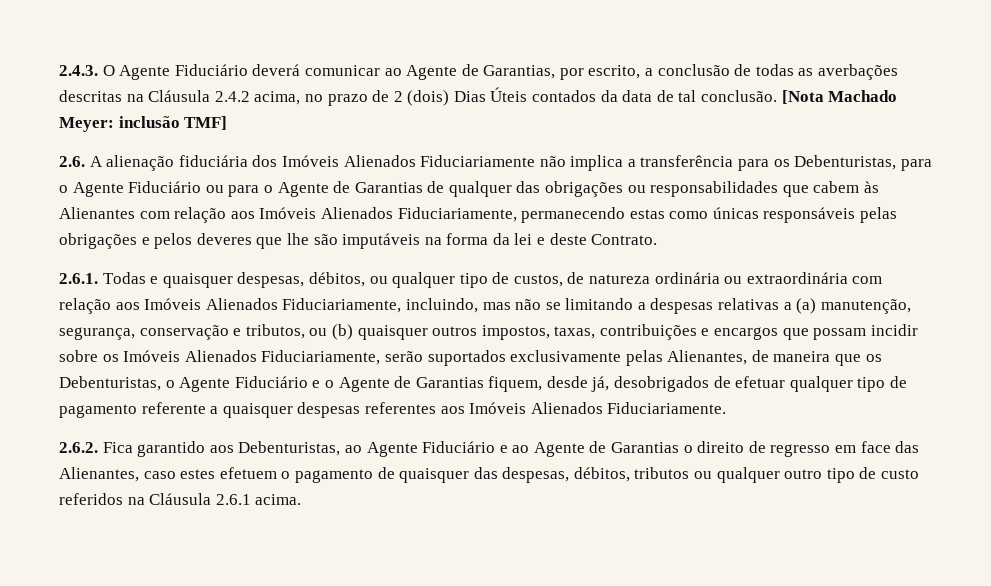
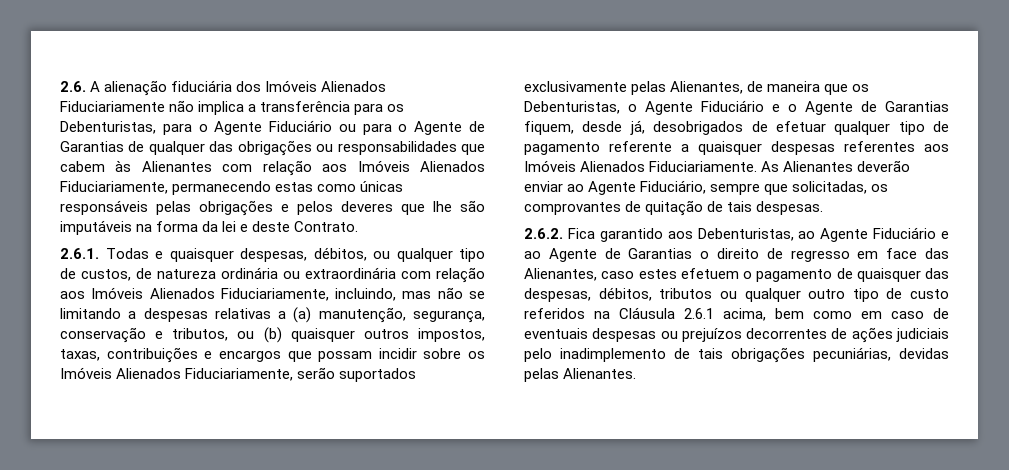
[59,64,899,80] [59,87,898,106] [59,116,228,132] 2.4.3. O Agente Fiduciário deverá comunicar ao Agente de Garantias, por escrito, a conclusão de todas as averbações descritas na Cláusula 2.4.2 acima, no prazo de 2 (dois) Dias Úteis contados da data de tal conclusão. [Nota Machado Meyer: inclusão TMF] // -> (60, 86) none
(727, 408) none -> [761,160,911,172] [524,180,889,195] [524,200,824,216] As Alienantes deverão enviar ao Agente Fiduciário, sempre que solicitadas, os comprovantes de quitação de tais despesas.
[255,494,302,505] acima. -> [723,308,949,321] [524,327,949,343] [524,347,949,363] [524,368,637,382] acima, bem como em caso de eventuais despesas ou prejuízos decorrentes de ações judiciais pelo inadimplemento de tais obrigações pecuniárias, devidas pelas Alienantes.

